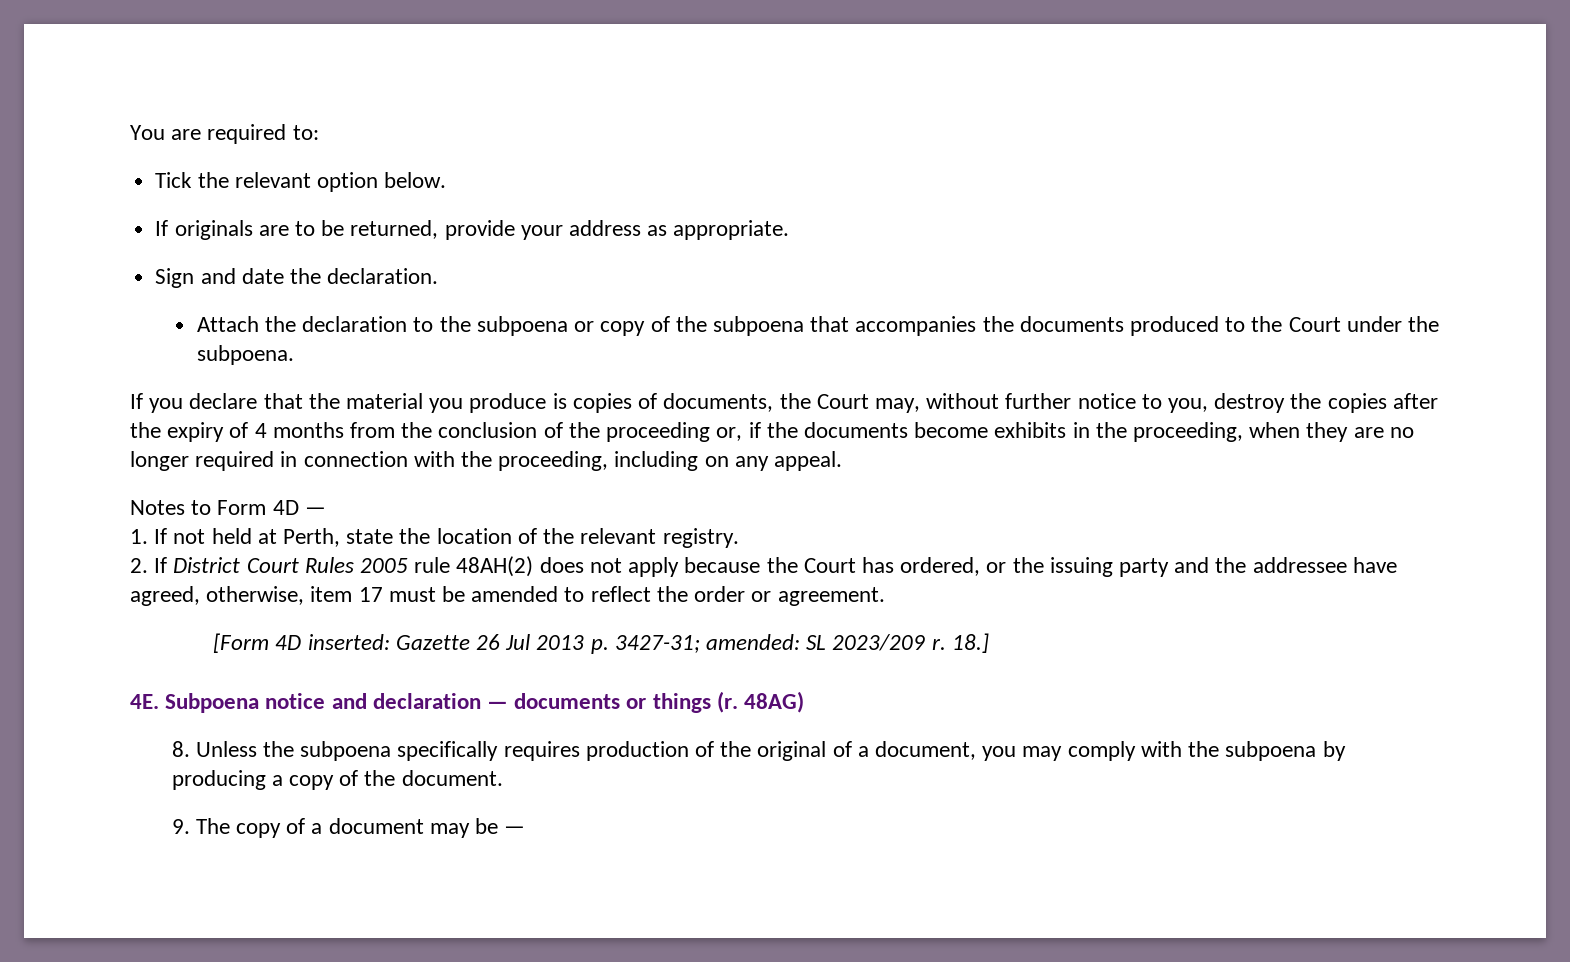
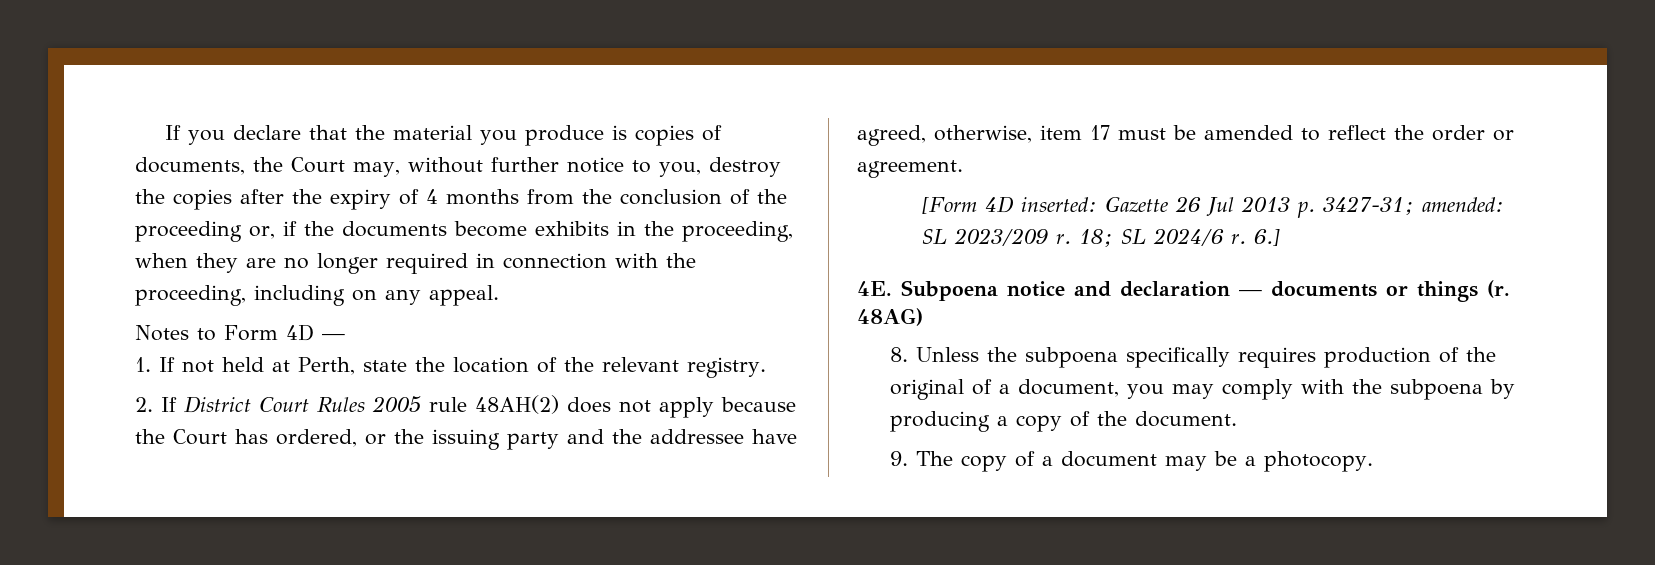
[130,124,319,144] [155,172,447,192] [155,220,790,240] [155,268,439,288] [196,316,1440,336] [196,345,294,365] You are required to: // Tick the relevant option below. // If originals are to be returned, provide your address as appropriate. // Sign and date the declaration. // Attach the declaration to the subpoena or copy of the subpoena that accompanies the documents produced to the Court under the subpoena. // -> (164, 132) none
[951,633,989,653] 18.] -> [1079,228,1281,247] 18; SL 2024/6 r. 6.]
[504,826,526,834] — -> [1244,451,1373,472] a photocopy.

